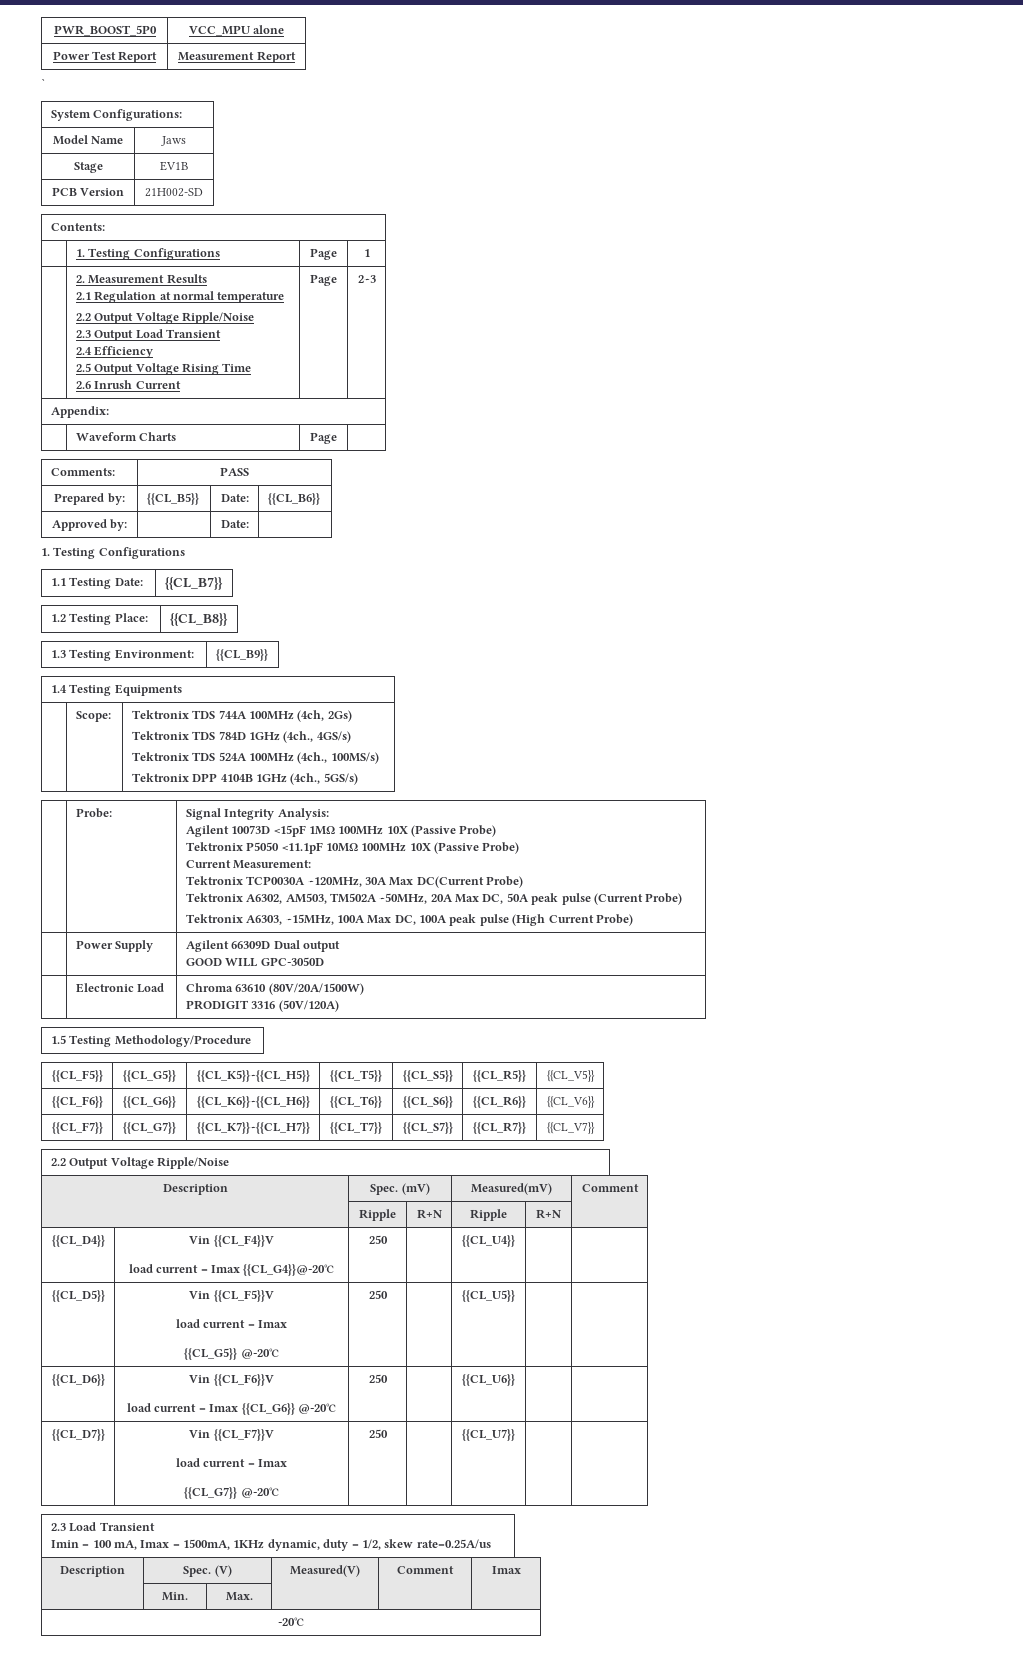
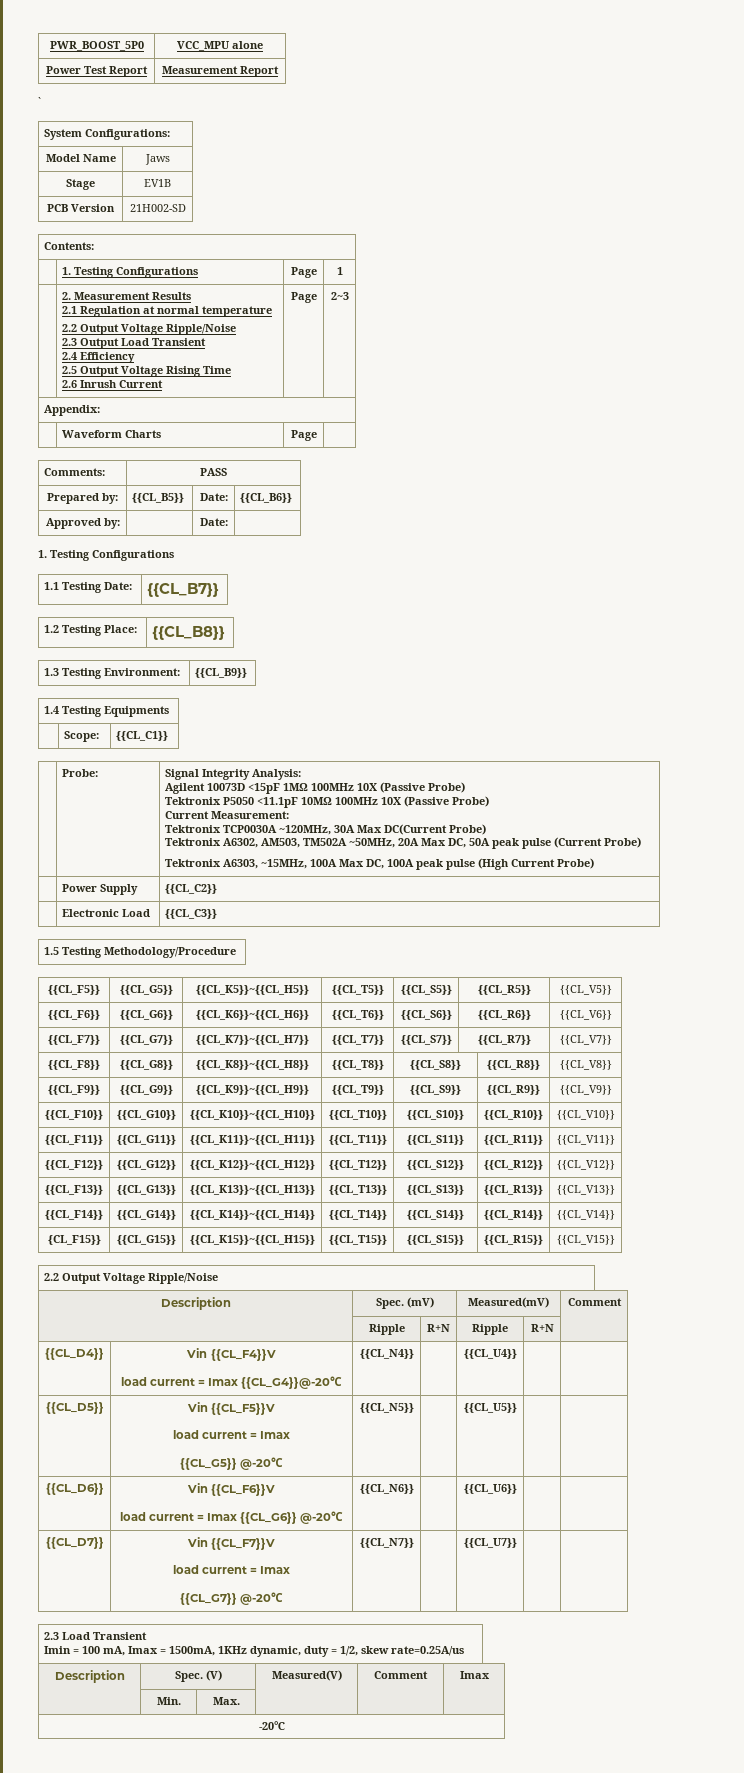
[131,710,352,722] [131,731,351,743] [131,752,379,764] [131,773,358,785] Tektronix TDS 744A 100MHz (4ch, 2Gs) // Tektronix TDS 784D 1GHz (4ch., 4GS/s) // Tektronix TDS 524A 100MHz (4ch., 100MS/s) // Tektronix DPP 4104B 1GHz (4ch., 5GS/s) -> [116,731,169,741] {{CL_C1}}
[185,940,340,952] [185,957,324,967] [75,983,165,993] [185,983,364,995] [185,1000,339,1012] Agilent 66309D Dual output // GOOD WILL GPC-3050D // | Electronic Load | Chroma 63610 (80V/20A/1500W) // PRODIGIT 3316 (50V/120A) -> [165,884,218,894] [62,909,151,917] [165,909,218,919] {{CL_C2}} // | Electronic Load | {{CL_C3}}
(595, 1128) none -> [48,1060,100,1070] [119,1060,173,1070] [195,1060,309,1070] [331,1060,384,1070] [410,1060,461,1070] [487,1060,540,1070] [559,1060,612,1070] [48,1085,100,1095] [119,1085,173,1095] [195,1085,309,1095] [331,1085,384,1095] [410,1085,461,1095] [487,1085,540,1095] [559,1085,612,1095] [45,1110,103,1120] [116,1110,176,1120] [189,1110,315,1120] [328,1110,387,1120] [407,1110,464,1120] [484,1110,543,1120] [556,1110,615,1120] [45,1135,103,1145] [116,1135,176,1145] [189,1135,315,1145] [328,1135,387,1145] [407,1135,464,1145] [484,1135,543,1145] [556,1135,615,1145] [45,1160,103,1170] [116,1160,176,1170] [189,1160,315,1170] [328,1160,387,1170] [407,1160,464,1170] [484,1160,543,1170] [556,1160,615,1170] [45,1185,103,1195] [116,1185,176,1195] [189,1185,315,1195] [328,1185,387,1195] [407,1185,464,1195] [484,1185,543,1195] [556,1185,615,1195] [45,1210,103,1220] [116,1210,176,1220] [189,1210,315,1220] [328,1210,387,1220] [407,1210,464,1220] [484,1210,543,1220] [556,1210,615,1220] [47,1235,101,1245] [116,1235,176,1245] [189,1235,315,1245] [328,1235,387,1245] [407,1235,464,1245] [484,1235,543,1245] [556,1235,615,1245] // {{CL_F8}} | {{CL_G8}} | {{CL_K8}}~{{CL_H8}} | {{CL_T8}} | {{CL_S8}} | {{CL_R8}} | {{CL_V8}} // {{CL_F9}} | {{CL_G9}} | {{CL_K9}}~{{CL_H9}} | {{CL_T9}} | {{CL_S9}} | {{CL_R9}} | {{CL_V9}} // {{CL_F10}} | {{CL_G10}} | {{CL_K10}}~{{CL_H10}} | {{CL_T10}} | {{CL_S10}} | {{CL_R10}} | {{CL_V10}} // {{CL_F11}} | {{CL_G11}} | {{CL_K11}}~{{CL_H11}} | {{CL_T11}} | {{CL_S11}} | {{CL_R11}} | {{CL_V11}} // {{CL_F12}} | {{CL_G12}} | {{CL_K12}}~{{CL_H12}} | {{CL_T12}} | {{CL_S12}} | {{CL_R12}} | {{CL_V12}} // {{CL_F13}} | {{CL_G13}} | {{CL_K13}}~{{CL_H13}} | {{CL_T13}} | {{CL_S13}} | {{CL_R13}} | {{CL_V13}} // {{CL_F14}} | {{CL_G14}} | {{CL_K14}}~{{CL_H14}} | {{CL_T14}} | {{CL_S14}} | {{CL_R14}} | {{CL_V14}} // {CL_F15}} | {{CL_G15}} | {{CL_K15}}~{{CL_H15}} | {{CL_T15}} | {{CL_S15}} | {{CL_R15}} | {{CL_V15}}
[368,1235,388,1244] 250 -> [359,1349,414,1359] {{CL_N4}}
[368,1290,388,1299] 250 -> [359,1403,414,1413] {{CL_N5}}
[368,1374,388,1383] 250 -> [359,1484,414,1494] {{CL_N6}}
[368,1429,388,1438] 250 -> [359,1538,414,1548] {{CL_N7}}

